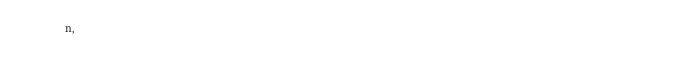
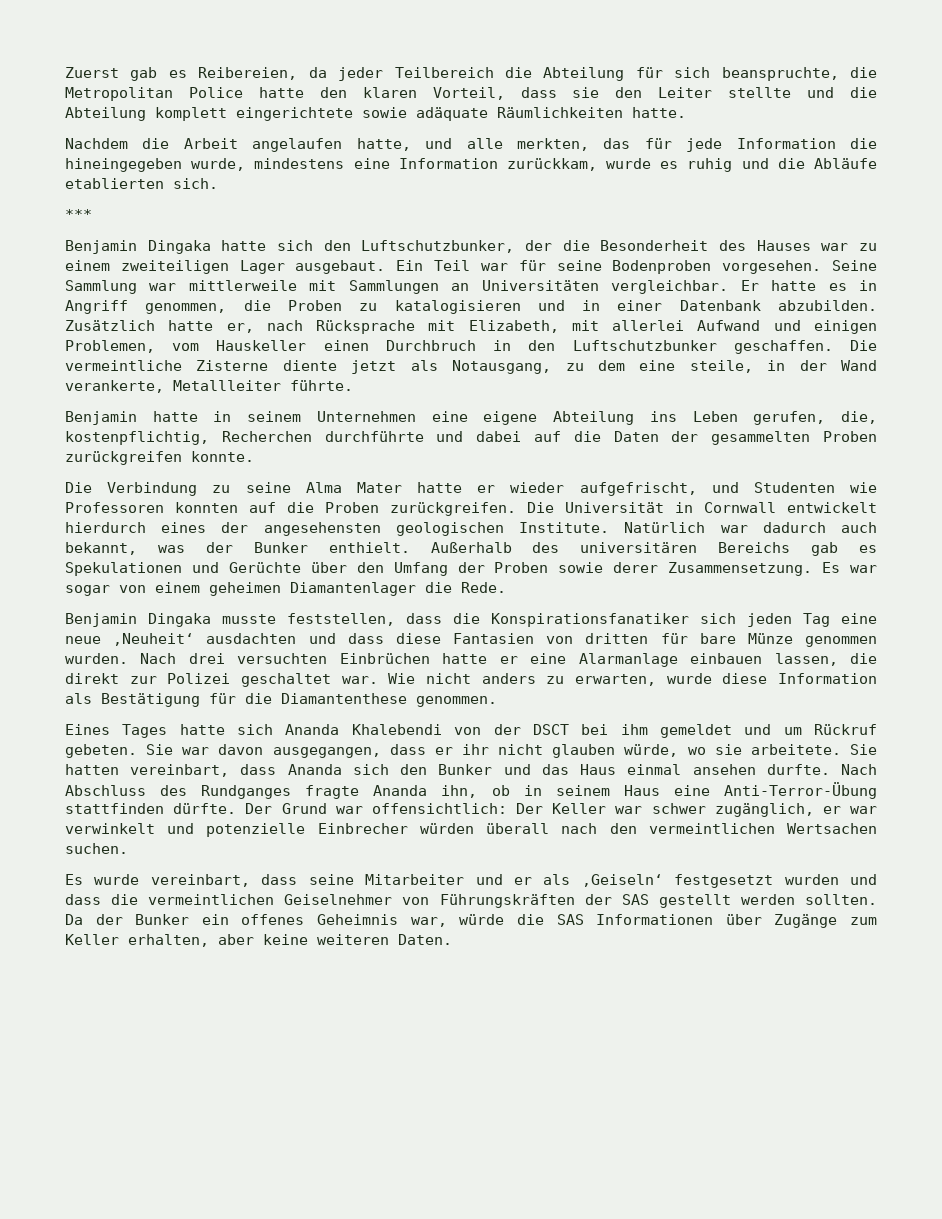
[65,26,74,34] n, -> [65,67,877,81] [65,87,877,101] [65,107,686,121] [65,138,877,152] [65,158,877,172] [65,178,218,189] [65,209,92,220] [65,240,877,254] [65,260,878,274] [65,280,878,294] [65,300,877,314] [65,320,877,334] [65,340,877,354] [65,360,877,374] [65,380,353,393] [65,411,878,425] [65,431,877,445] [65,451,254,465] [65,482,877,496] [65,502,877,516] [65,522,877,536] [65,542,877,556] [65,562,877,576] [65,582,506,596] [65,613,877,627] [65,633,877,647] [65,653,878,667] [65,673,877,687] [65,693,497,707] [65,724,878,738] [65,744,877,758] [65,764,878,777] [65,782,877,799] [65,803,877,817] [65,823,877,837] [65,843,128,854] [65,874,877,888] [65,894,878,908] [65,914,878,928] [65,934,452,947] Zuerst gab es Reibereien, da jeder Teilbereich die Abteilung für sich beanspruchte, die Metropolitan Police hatte den klaren Vorteil, dass sie den Leiter stellte und die Abteilung komplett eingerichtete sowie adäquate Räumlichkeiten hatte. // Nachdem die Arbeit angelaufen hatte, und alle merkten, das für jede Information die hineingegeben wurde, mindestens eine Information zurückkam, wurde es ruhig und die Abläufe etablierten sich. // *** // Benjamin Dingaka hatte sich den Luftschutzbunker, der die Besonderheit des Hauses war zu einem zweiteiligen Lager ausgebaut. Ein Teil war für seine Bodenproben vorgesehen. Seine Sammlung war mittlerweile mit Sammlungen an Universitäten vergleichbar. Er hatte es in Angriff genommen, die Proben zu katalogisieren und in einer Datenbank abzubilden. Zusätzlich hatte er, nach Rücksprache mit Elizabeth, mit allerlei Aufwand und einigen Problemen, vom Hauskeller einen Durchbruch in den Luftschutzbunker geschaffen. Die vermeintliche Zisterne diente jetzt als Notausgang, zu dem eine steile, in der Wand verankerte, Metallleiter führte. // Benjamin hatte in seinem Unternehmen eine eigene Abteilung ins Leben gerufen, die, kostenpflichtig, Recherchen durchführte und dabei auf die Daten der gesammelten Proben zurückgreifen konnte. // Die Verbindung zu seine Alma Mater hatte er wieder aufgefrischt, und Studenten wie Professoren konnten auf die Proben zurückgreifen. Die Universität in Cornwall entwickelt hierdurch eines der angesehensten geologischen Institute. Natürlich war dadurch auch bekannt, was der Bunker enthielt. Außerhalb des universitären Bereichs gab es Spekulationen und Gerüchte über den Umfang der Proben sowie derer Zusammensetzung. Es war sogar von einem geheimen Diamantenlager die Rede. // Benjamin Dingaka musste feststellen, dass die Konspirationsfanatiker sich jeden Tag eine neue ‚Neuheit‘ ausdachten und dass diese Fantasien von dritten für bare Münze genommen wurden. Nach drei versuchten Einbrüchen hatte er eine Alarmanlage einbauen lassen, die direkt zur Polizei geschaltet war. Wie nicht anders zu erwarten, wurde diese Information als Bestätigung für die Diamantenthese genommen. // Eines Tages hatte sich Ananda Khalebendi von der DSCT bei ihm gemeldet und um Rückruf gebeten. Sie war davon ausgegangen, dass er ihr nicht glauben würde, wo sie arbeitete. Sie hatten vereinbart, dass Ananda sich den Bunker und das Haus einmal ansehen durfte. Nach Abschluss des Rundganges fragte Ananda ihn, ob in seinem Haus eine Anti-Terror-Übung stattfinden dürfte. Der Grund war offensichtlich: Der Keller war schwer zugänglich, er war verwinkelt und potenzielle Einbrecher würden überall nach den vermeintlichen Wertsachen suchen. // Es wurde vereinbart, dass seine Mitarbeiter und er als ‚Geiseln‘ festgesetzt wurden und dass die vermeintlichen Geiselnehmer von Führungskräften der SAS gestellt werden sollten. Da der Bunker ein offenes Geheimnis war, würde die SAS Informationen über Zugänge zum Keller erhalten, aber keine weiteren Daten.

